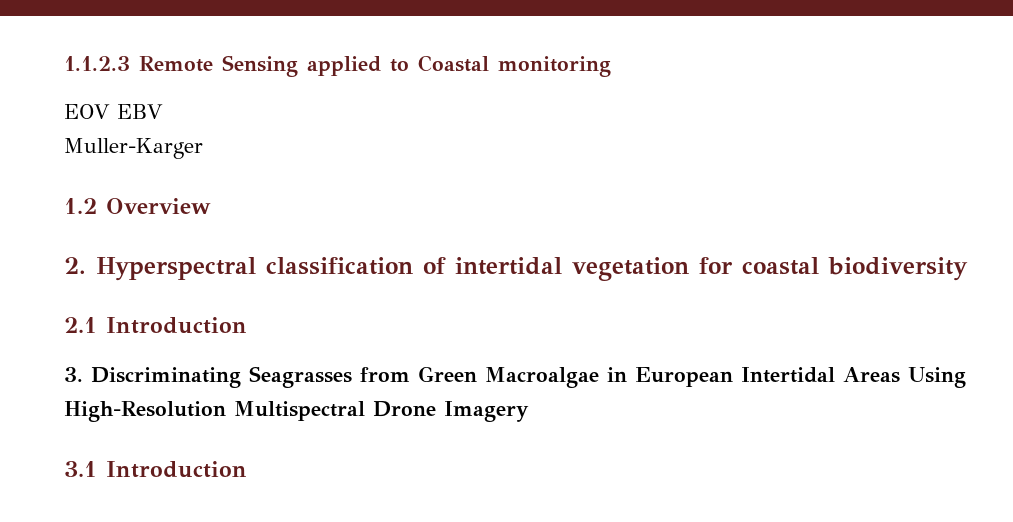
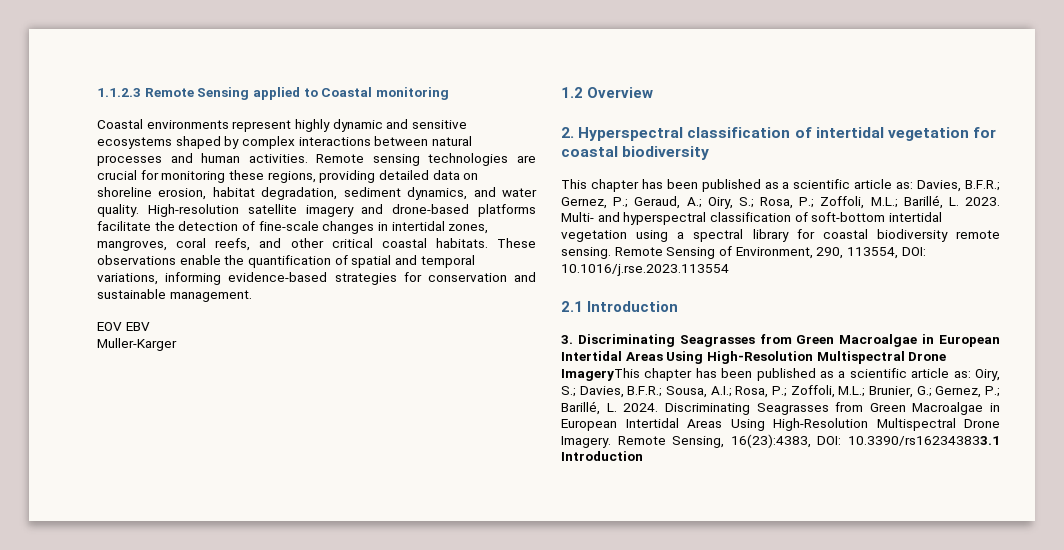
(611, 66) none -> [97,119,467,132] [97,136,472,149] [97,153,536,166] [97,170,479,183] [97,187,537,200] [97,204,536,217] [97,221,489,234] [97,238,536,251] [97,255,475,268] [97,272,536,285] [97,289,252,302] // Coastal environments represent highly dynamic and sensitive ecosystems shaped by complex interactions between natural processes and human activities. Remote sensing technologies are crucial for monitoring these regions, providing detailed data on shoreline erosion, habitat degradation, sediment dynamics, and water quality. High-resolution satellite imagery and drone-based platforms facilitate the detection of fine-scale changes in intertidal zones, mangroves, coral reefs, and other critical coastal habitats. These observations enable the quantification of spatial and temporal variations, informing evidence-based strategies for conservation and sustainable management.
(968, 269) none -> [561,179,1001,192] [561,195,1000,209] [561,212,942,225] [561,229,1000,242] [561,246,926,259] [561,264,729,276] // This chapter has been published as a scientific article as: Davies, B.F.R.; Gernez, P.; Geraud, A.; Oiry, S.; Rosa, P.; Zoffoli, M.L.; Barillé, L. 2023. Multi- and hyperspectral classification of soft-bottom intertidal vegetation using a spectral library for coastal biodiversity remote sensing. Remote Sensing of Environment, 290, 113554, DOI: 10.1016/j.rse.2023.113554
[444,401,529,422] [64,461,97,477] Imagery // 3.1 -> [561,368,1000,381] [561,385,1000,398] [561,401,1000,415] [561,418,1000,431] [561,434,1000,448] ImageryThis chapter has been published as a scientific article as: Oiry, S.; Davies, B.F.R.; Sousa, A.I.; Rosa, P.; Zoffoli, M.L.; Brunier, G.; Gernez, P.; Barillé, L. 2024. Discriminating Seagrasses from Green Macroalgae in European Intertidal Areas Using High-Resolution Multispectral Drone Imagery. Remote Sensing, 16(23):4383, DOI: 10.3390/rs162343833.1

